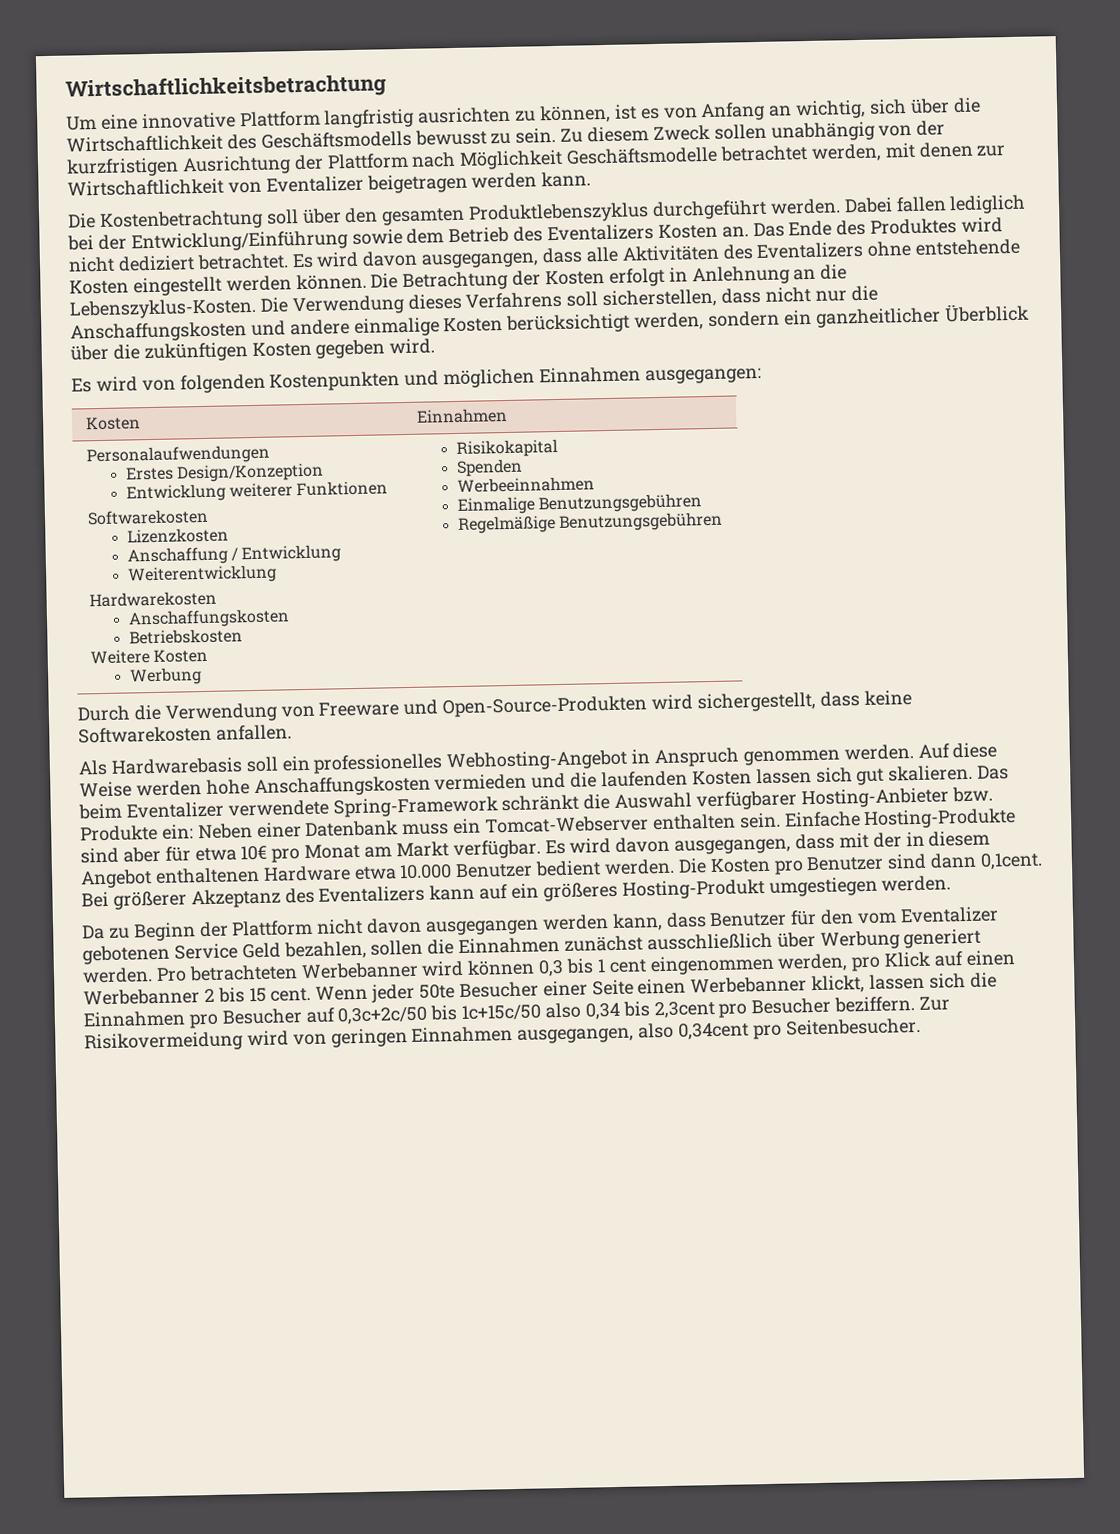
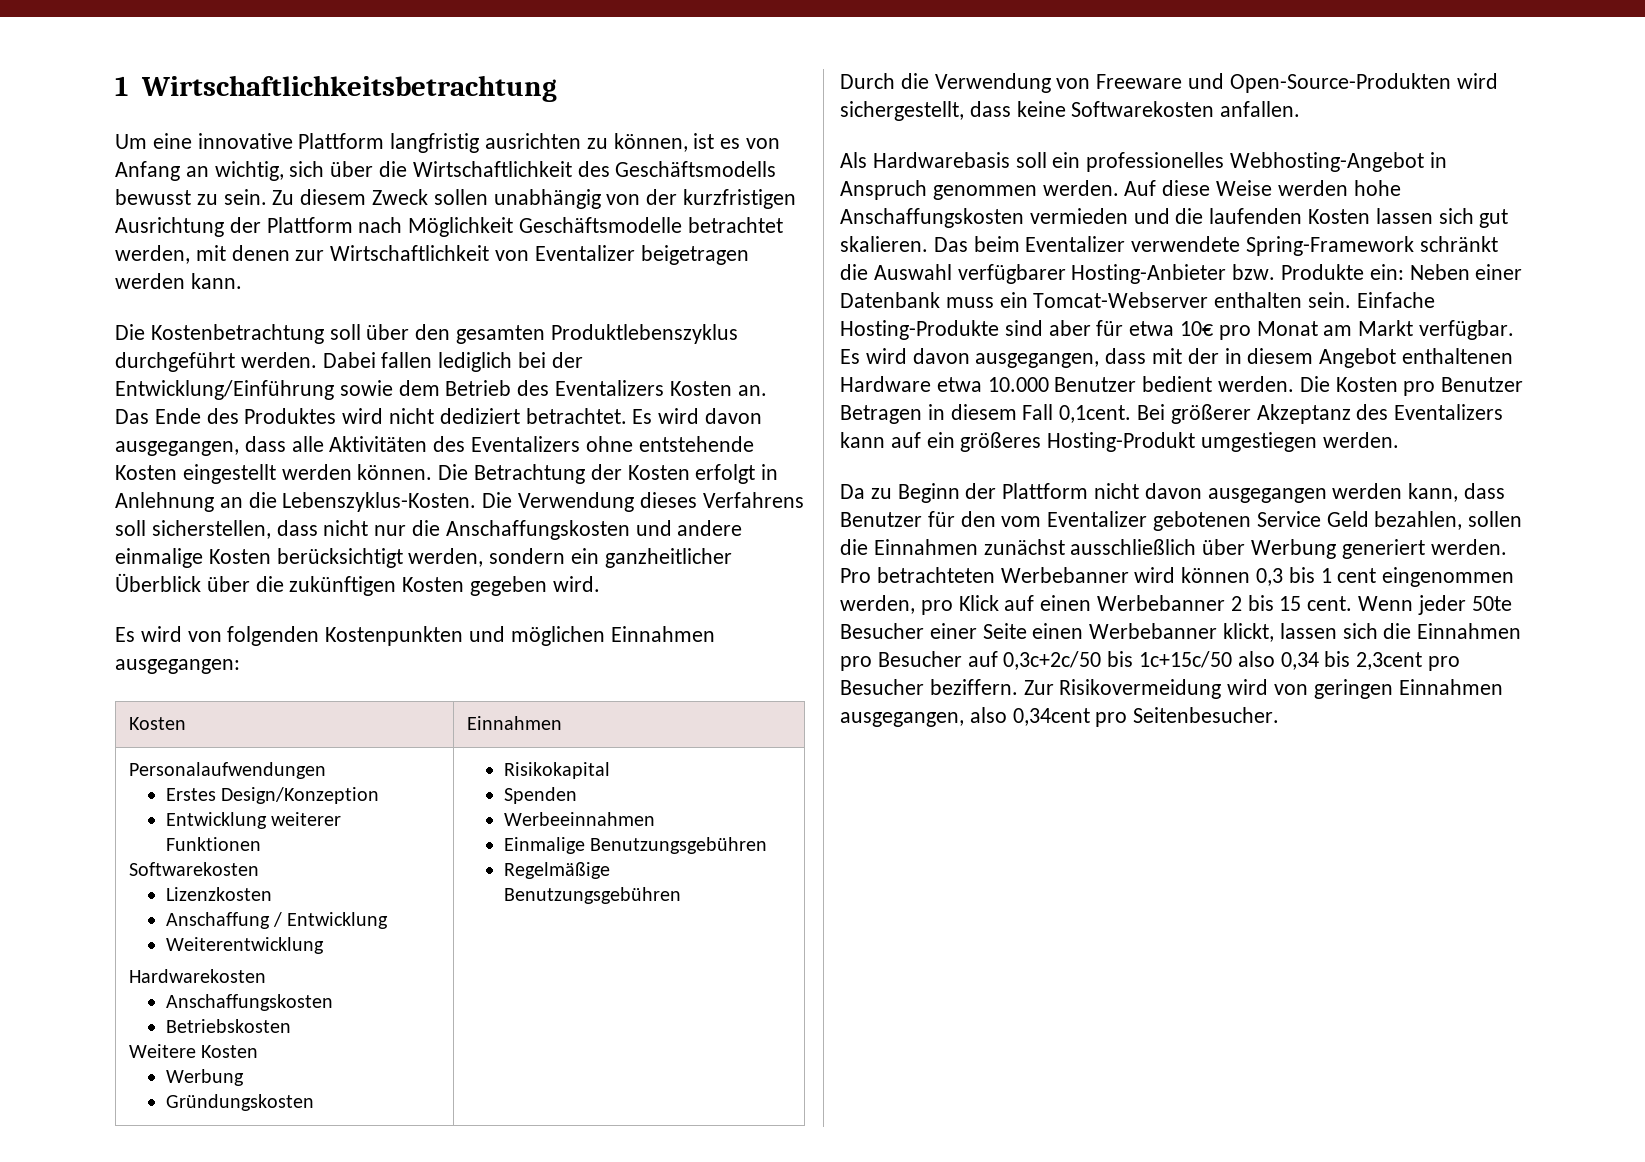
(65, 87) none -> [115,76,128,96] 1
(202, 676) none -> [165,1094,314,1111] // Gründungskosten
[887,852,978,870] sind dann -> [840,404,1054,424] Betragen in diesem Fall

